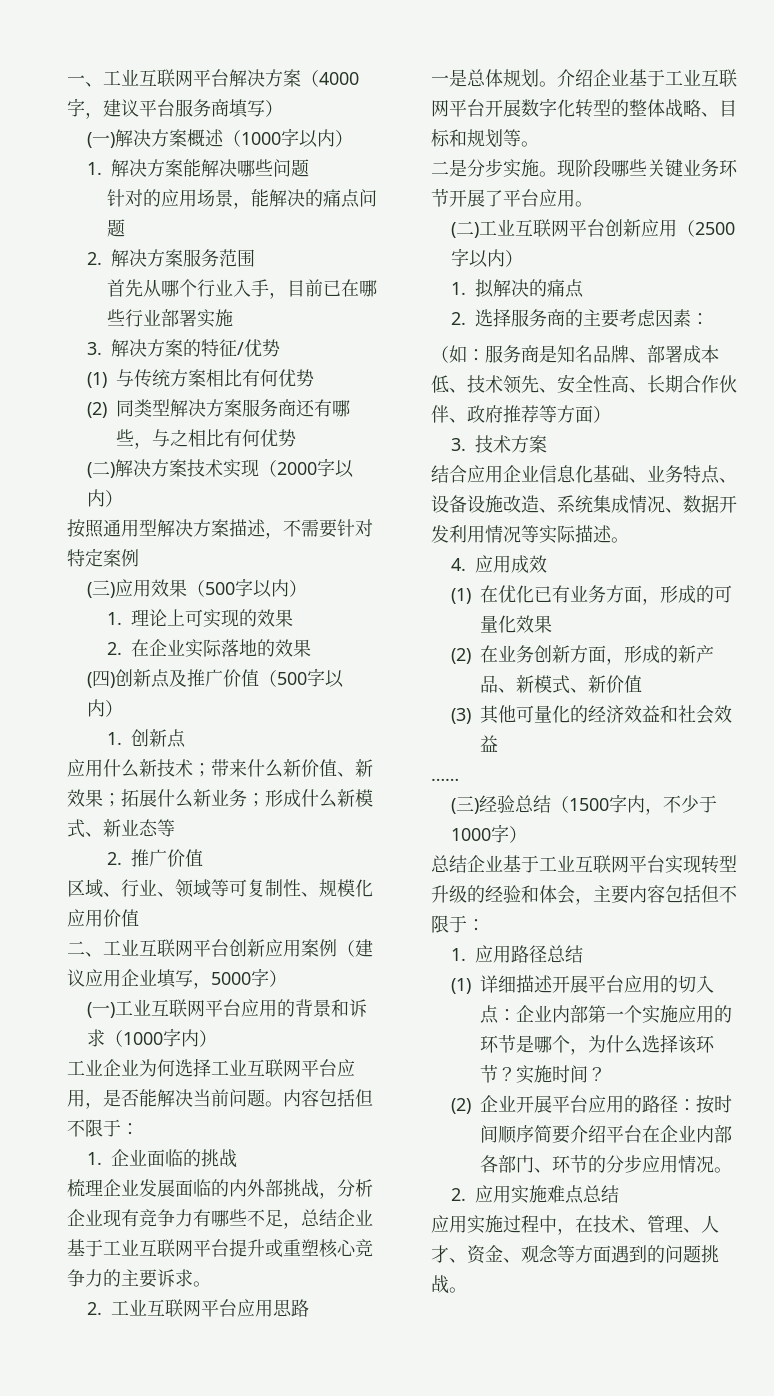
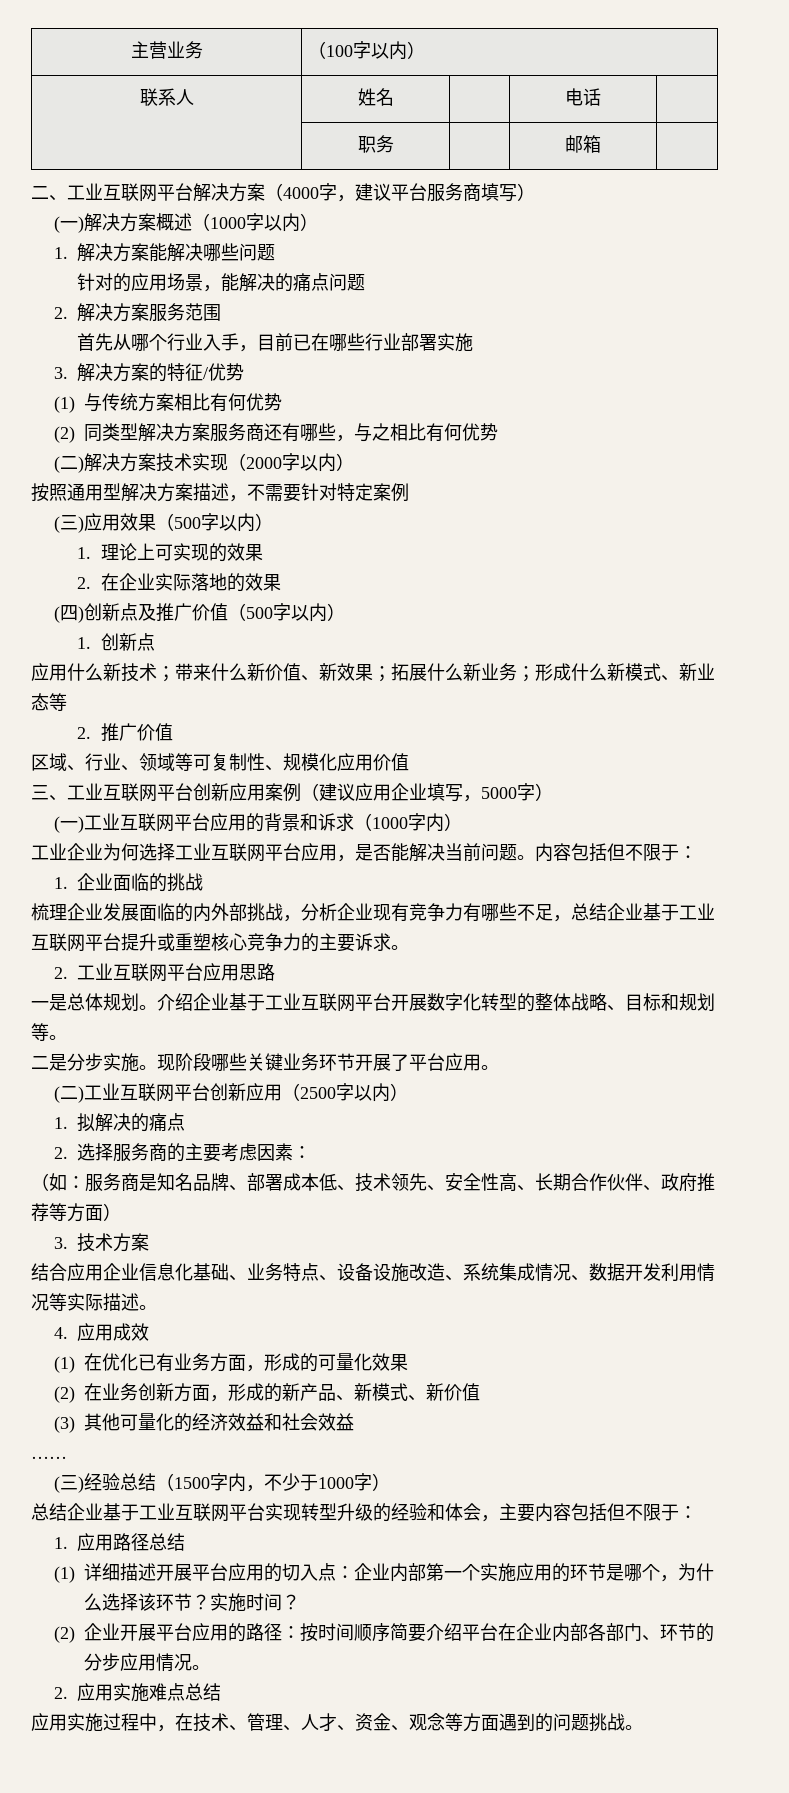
[67,75,85,85] 一 -> [130,41,203,59] [308,41,426,60] [139,88,194,106] [357,88,394,106] [565,88,602,106] [357,135,394,153] [565,135,602,153] [31,186,49,199] 主营业务 | （100字以内） // 联系人 | 姓名 | | 电话 | // | 职务 | | 邮箱 | // 二
[67,941,85,955] 二 -> [31,785,49,800] 三

